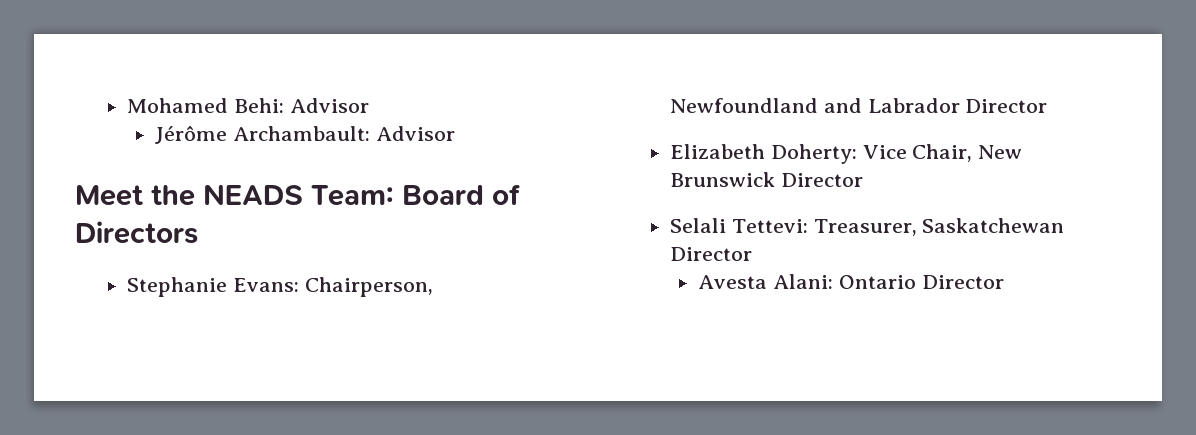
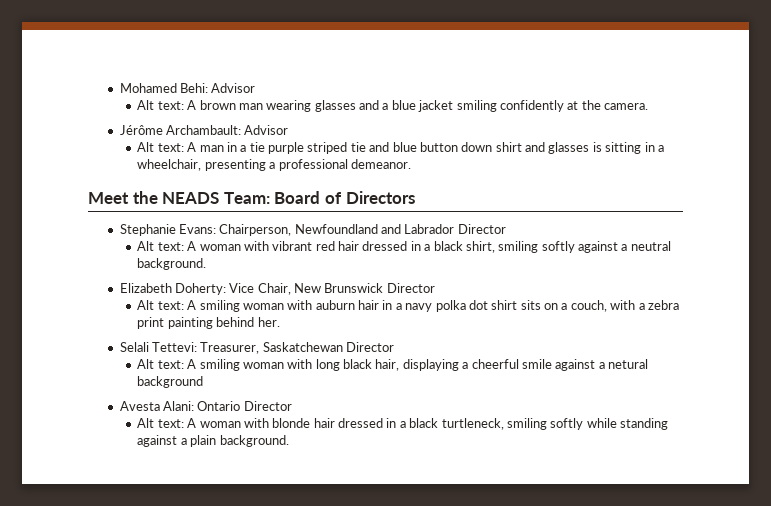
[155,126,455,144] Jérôme Archambault: Advisor -> [137,100,649,112] [119,125,289,135] [137,142,664,154] [137,159,411,171] Alt text: A brown man wearing glasses and a blue jacket smiling confidently at the camera. // Jérôme Archambault: Advisor // Alt text: A man in a tie purple striped tie and blue button down shirt and glasses is sitting in a wheelchair, presenting a professional demeanor.
(1048, 106) none -> [137,241,671,253] [137,258,207,270] // Alt text: A woman with vibrant red hair dressed in a black shirt, smiling softly against a neutral background.
(863, 180) none -> [137,300,679,312] [137,317,280,329] // Alt text: A smiling woman with auburn hair in a navy polka dot shirt sits on a couch, with a zebra print painting behind her.
[698,274,1004,289] Avesta Alani: Ontario Director -> [137,359,649,371] [137,376,204,388] [119,401,292,411] [137,418,669,430] [137,435,289,447] Alt text: A smiling woman with long black hair, displaying a cheerful smile against a netural background // Avesta Alani: Ontario Director // Alt text: A woman with blonde hair dressed in a black turtleneck, smiling softly while standing against a plain background.

